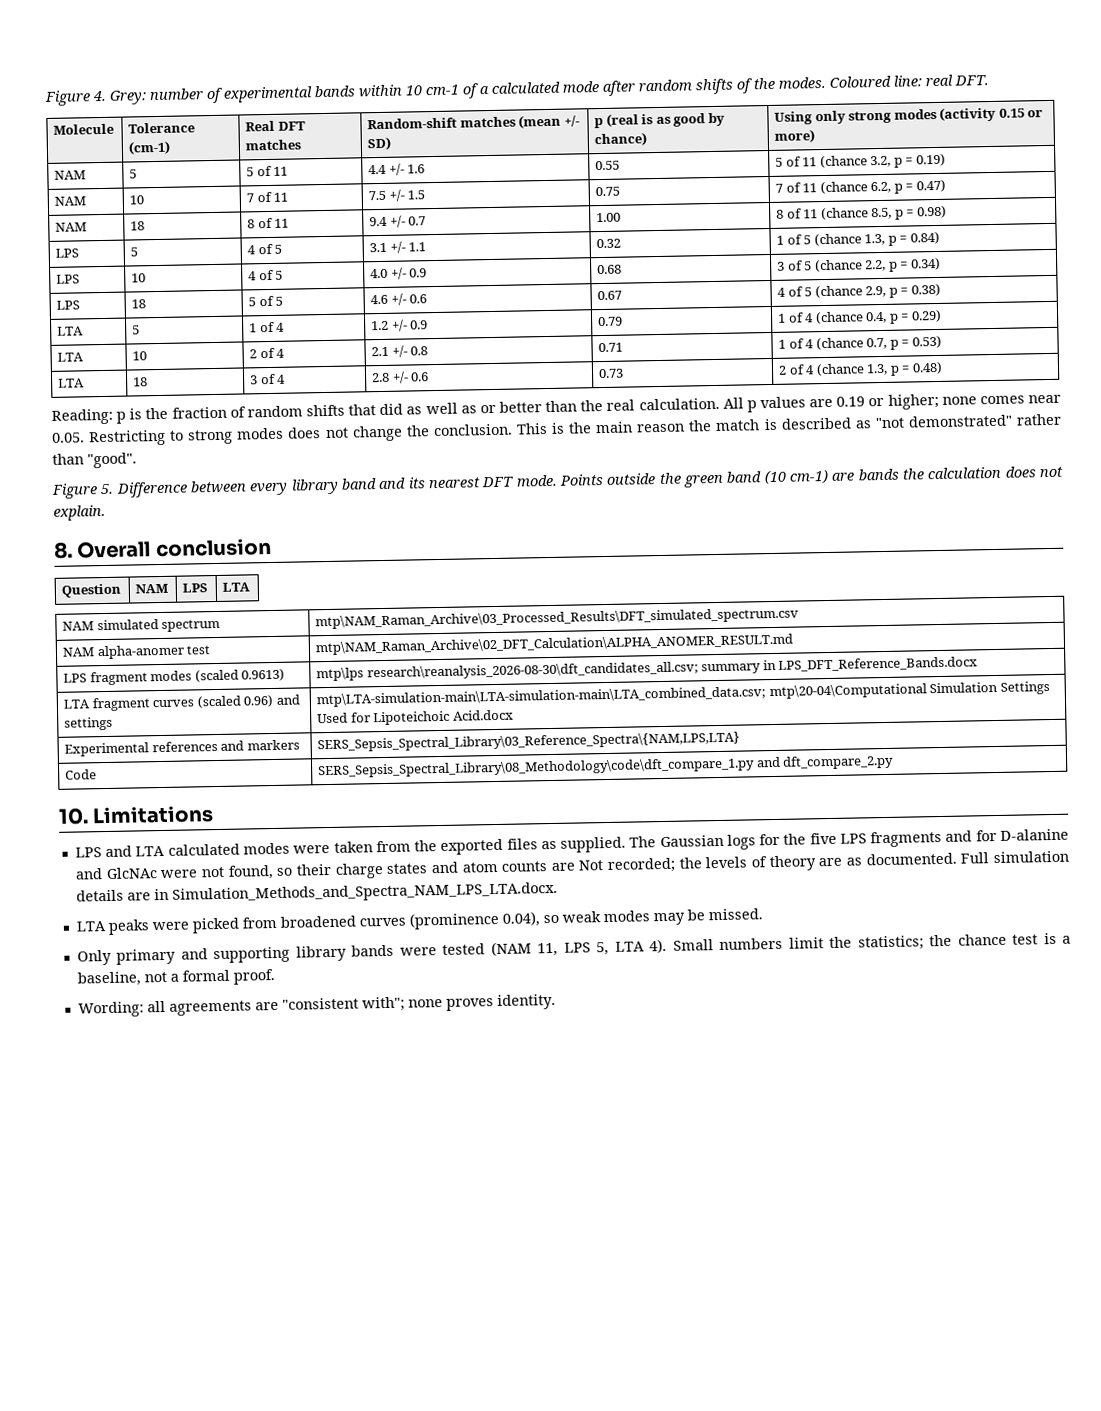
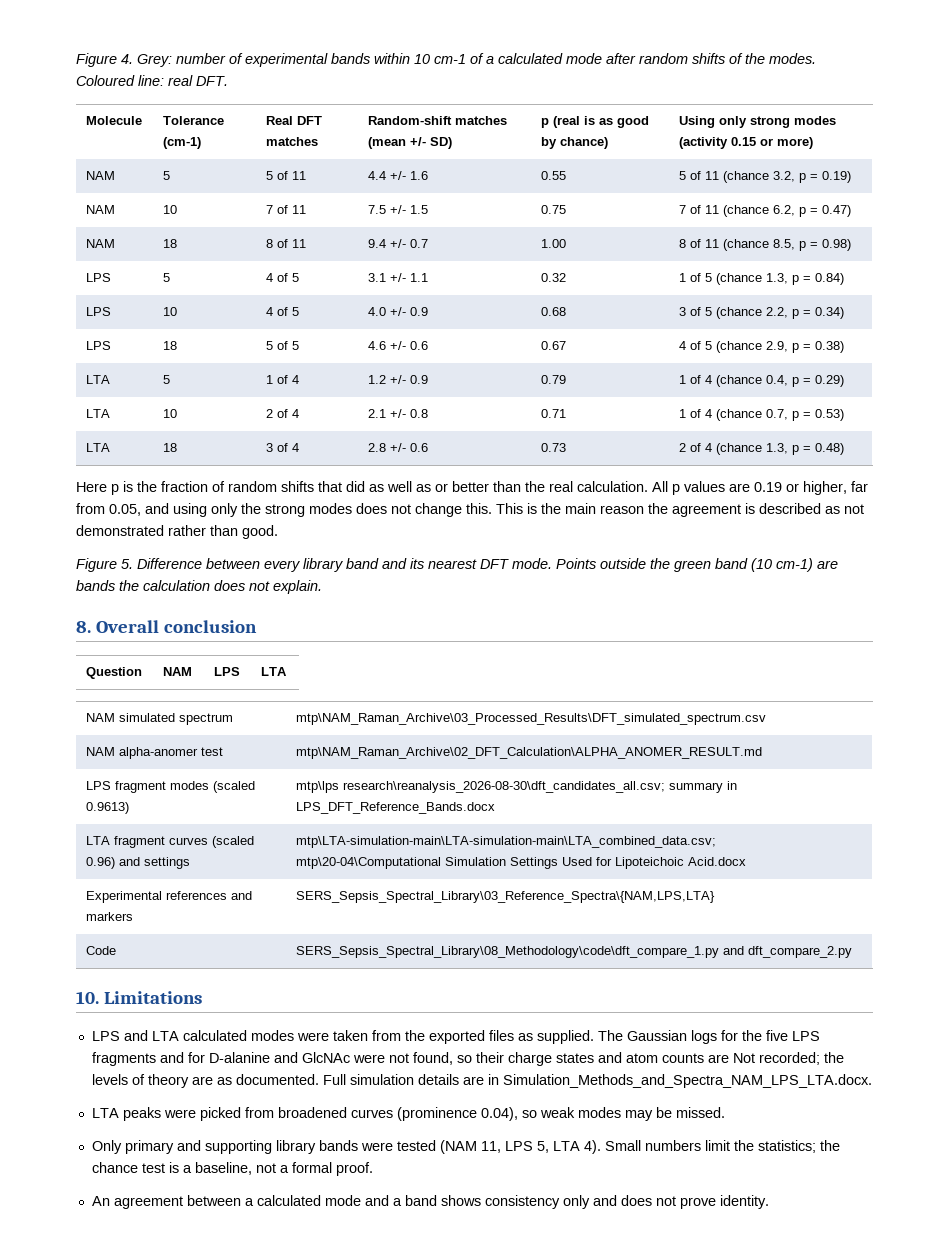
[51,408,113,425] Reading: -> [76,482,107,492] Here
[887,393,1061,410] [52,429,185,447] higher; none comes near 0.05. Restricting to -> [803,481,868,495] [76,503,261,517] higher, far from 0.05, and using only the
[405,423,513,437] the conclusion. -> [466,503,492,514] this.
[715,419,761,431] match -> [672,504,741,517] agreement
[874,414,1013,429] "not demonstrated" -> [844,504,864,514] [76,525,164,536] not demonstrated
[87,452,137,469] "good". -> [242,525,278,539] good.
[77,996,494,1018] Wording: all agreements are "consistent with"; none proves -> [91,1195,716,1209] An agreement between a calculated mode and a band shows consistency only and does not prove

